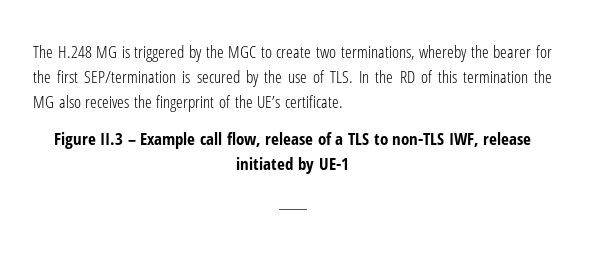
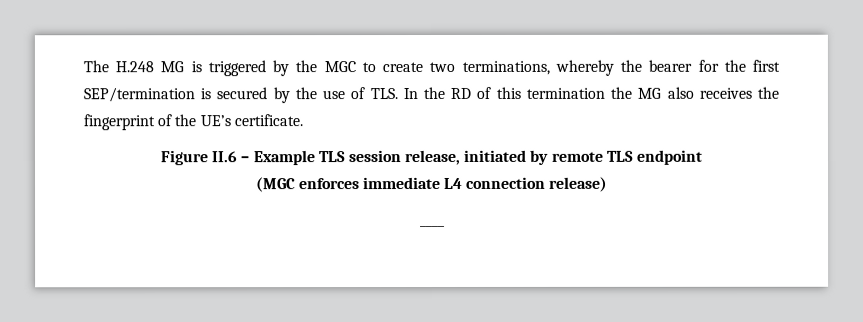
[100,133,124,145] II.3 -> [211,151,239,163] II.6
[200,132,532,147] [236,157,349,174] call flow, release of a TLS to non-TLS IWF, release initiated by UE-1 -> [317,149,704,166] [255,176,609,193] TLS session release, initiated by remote TLS endpoint // (MGC enforces immediate L4 connection release)

